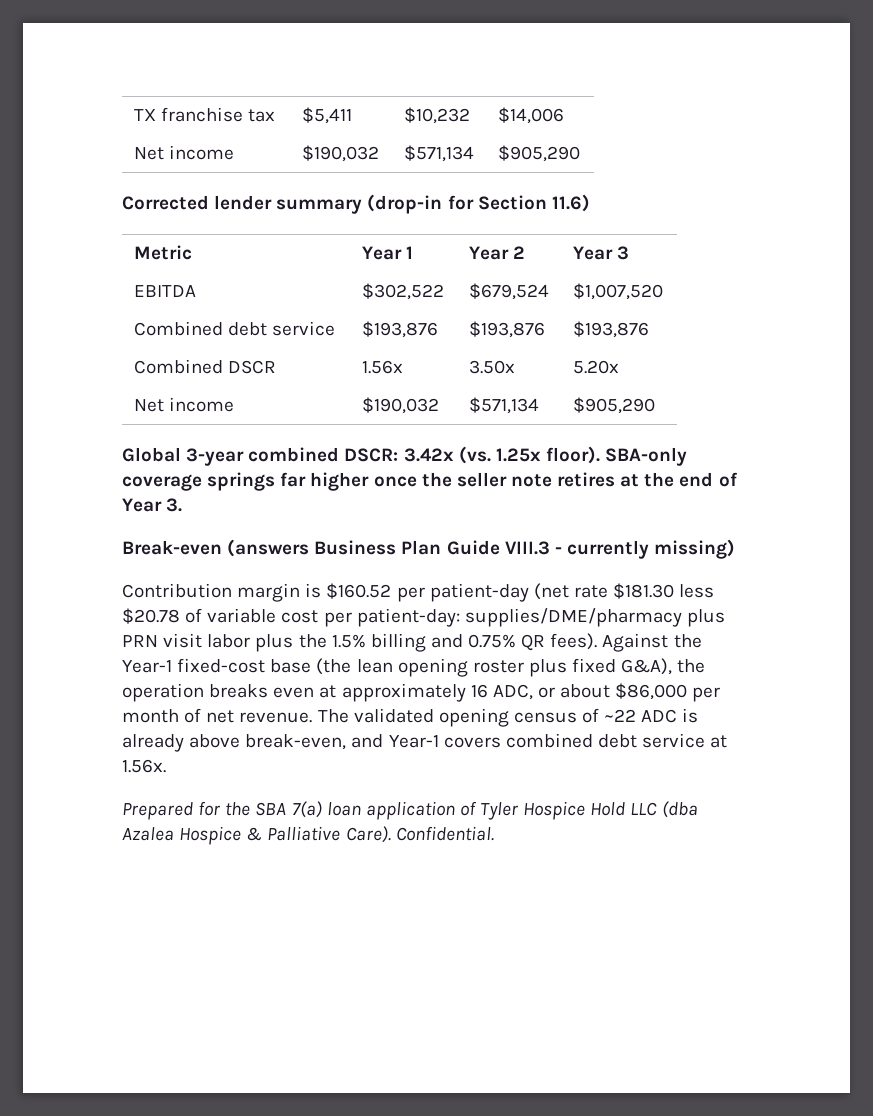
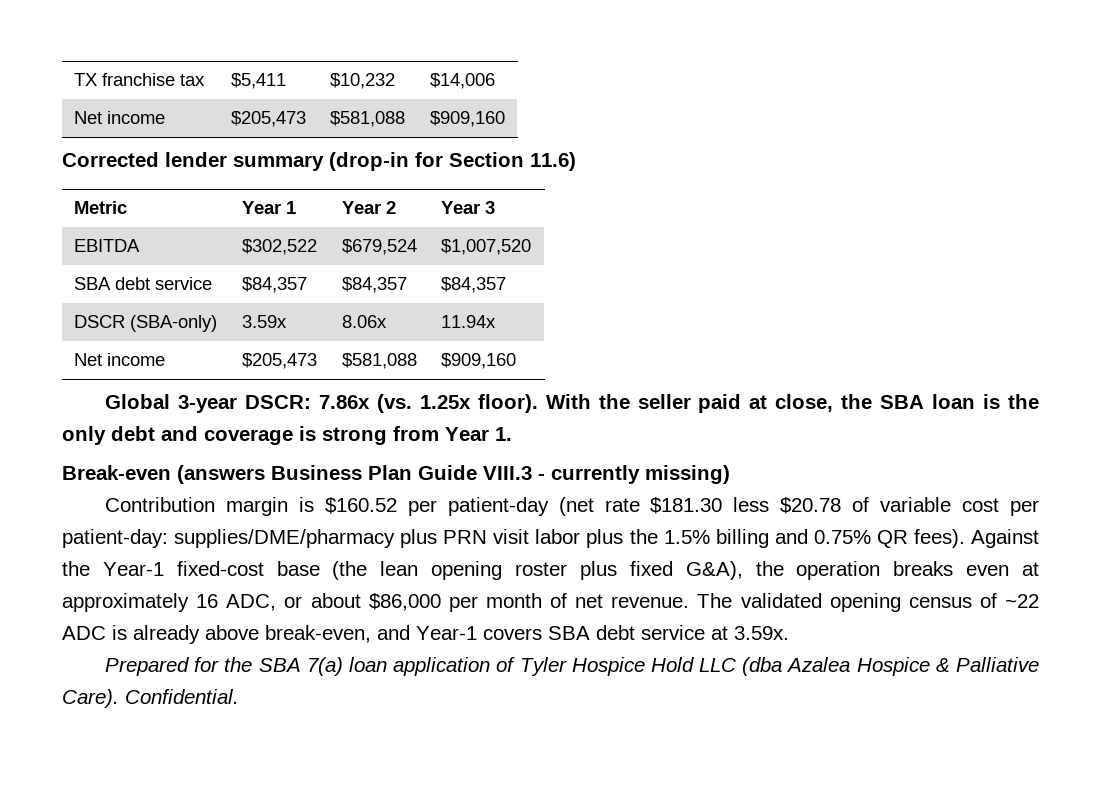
[301,145,379,162] [403,145,474,162] [497,145,580,162] $190,032 | $571,134 | $905,290 -> [230,111,306,127] [329,111,405,127] [429,111,505,127] $205,473 | $581,088 | $909,160
[133,321,223,336] Combined -> [73,277,111,290] SBA
[361,321,438,338] [468,321,545,338] [572,321,649,338] [133,359,276,374] [361,360,403,374] [468,360,515,374] [572,360,619,374] [133,397,234,412] [361,397,439,414] [468,397,539,414] [572,397,655,414] $193,876 | $193,876 | $193,876 // Combined DSCR | 1.56x | 3.50x | 5.20x // Net income | $190,032 | $571,134 | $905,290 -> [241,277,307,293] [341,277,407,293] [440,277,506,293] [73,315,217,332] [241,315,287,328] [341,315,387,328] [440,315,496,328] [73,353,165,366] [241,353,317,369] [341,353,417,369] [440,353,516,369] $84,357 | $84,357 | $84,357 // DSCR (SBA-only) | 3.59x | 8.06x | 11.94x // Net income | $205,473 | $581,088 | $909,160
[248,446,688,466] [122,472,738,491] [122,498,183,512] combined DSCR: 3.42x (vs. 1.25x floor). SBA-only coverage springs far higher once the seller note retires at the end of Year 3. -> [244,394,1039,413] [62,426,512,445] DSCR: 7.86x (vs. 1.25x floor). With the seller paid at close, the SBA loan is the only debt and coverage is strong from Year 1.
[505,733,593,748] combined -> [548,626,590,640] SBA
[122,759,166,773] 1.56x. -> [734,626,789,640] 3.59x.

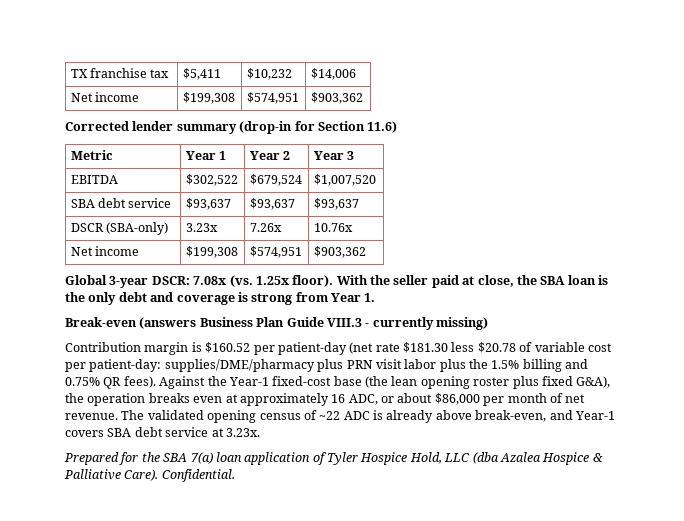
[230,111,306,127] [329,111,405,127] [429,111,505,127] $205,473 | $581,088 | $909,160 -> [182,92,235,104] [246,92,299,104] [310,92,363,104] $199,308 | $574,951 | $903,362
[241,277,307,293] [341,277,407,293] [440,277,506,293] $84,357 | $84,357 | $84,357 -> [185,198,231,210] [249,198,295,210] [313,198,359,210] $93,637 | $93,637 | $93,637
[241,315,287,328] [341,315,387,328] [440,315,496,328] [73,353,165,366] [241,353,317,369] [341,353,417,369] [440,353,516,369] 3.59x | 8.06x | 11.94x // Net income | $205,473 | $581,088 | $909,160 -> [185,223,218,232] [249,223,282,232] [313,223,353,232] [70,246,140,256] [185,246,238,258] [249,246,302,258] [313,246,366,258] 3.23x | 7.26x | 10.76x // Net income | $199,308 | $574,951 | $903,362
[318,395,370,409] 7.86x -> [193,276,227,285] 7.08x
[734,626,789,640] 3.59x. -> [225,428,260,437] 3.23x.
[650,657,694,672] Hold -> [409,452,442,464] Hold,

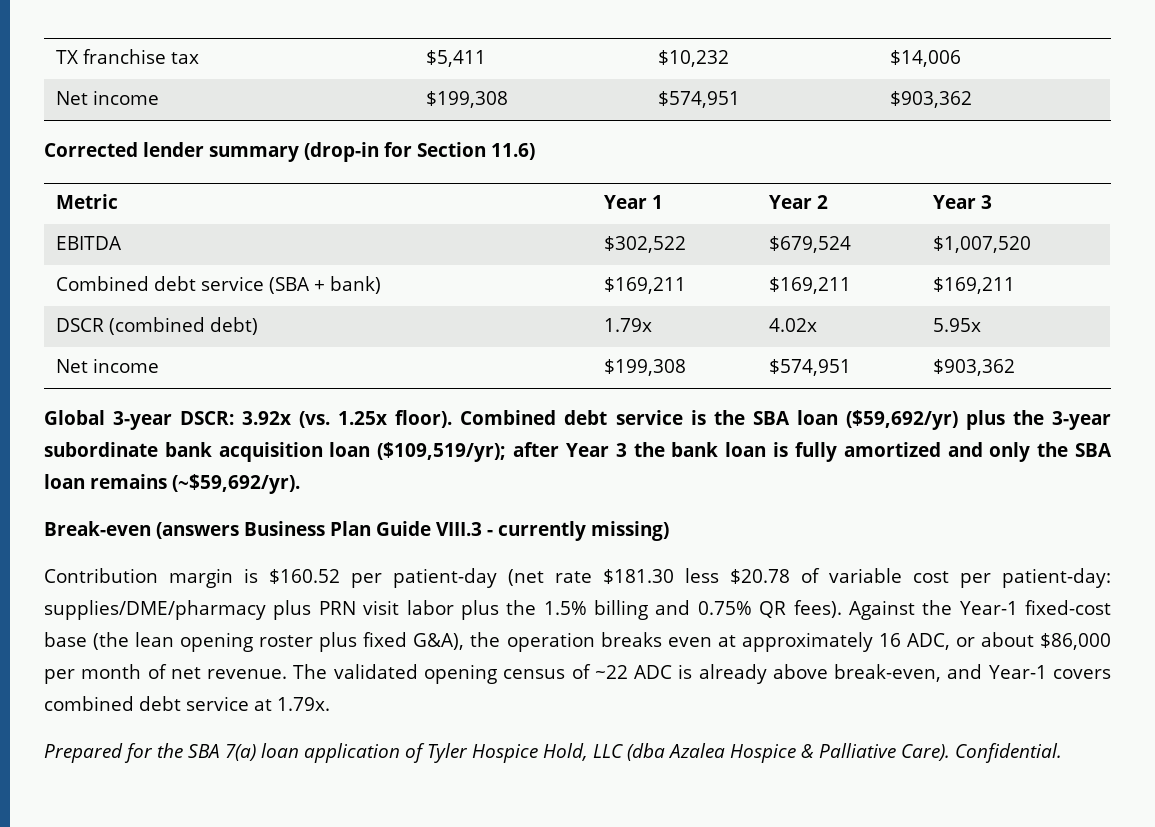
[70,198,172,208] [185,198,231,210] [249,198,295,210] [313,198,359,210] [70,222,169,235] [185,223,218,232] [249,223,282,232] [313,223,353,232] SBA debt service | $93,637 | $93,637 | $93,637 // DSCR (SBA-only) | 3.23x | 7.26x | 10.76x -> [55,276,381,294] [603,277,686,294] [768,277,851,294] [932,277,1015,294] [55,317,258,335] [603,318,652,332] [768,318,817,332] [932,318,981,332] Combined debt service (SBA + bank) | $169,211 | $169,211 | $169,211 // DSCR (combined debt) | 1.79x | 4.02x | 5.95x
[193,276,227,285] 7.08x -> [242,411,292,425] 3.92x
[336,275,608,288] [65,292,376,305] With the seller paid at close, the SBA loan is the only debt and coverage is strong from Year 1. -> [460,410,1111,430] [44,442,1112,462] [44,474,300,494] Combined debt service is the SBA loan ($59,692/yr) plus the 3-year subordinate bank acquisition loan ($109,519/yr); after Year 3 the bank loan is fully amortized and only the SBA loan remains (~$59,692/yr).
[107,428,132,437] SBA -> [44,696,134,711] combined
[225,428,260,437] 3.23x. -> [277,697,330,711] 1.79x.

